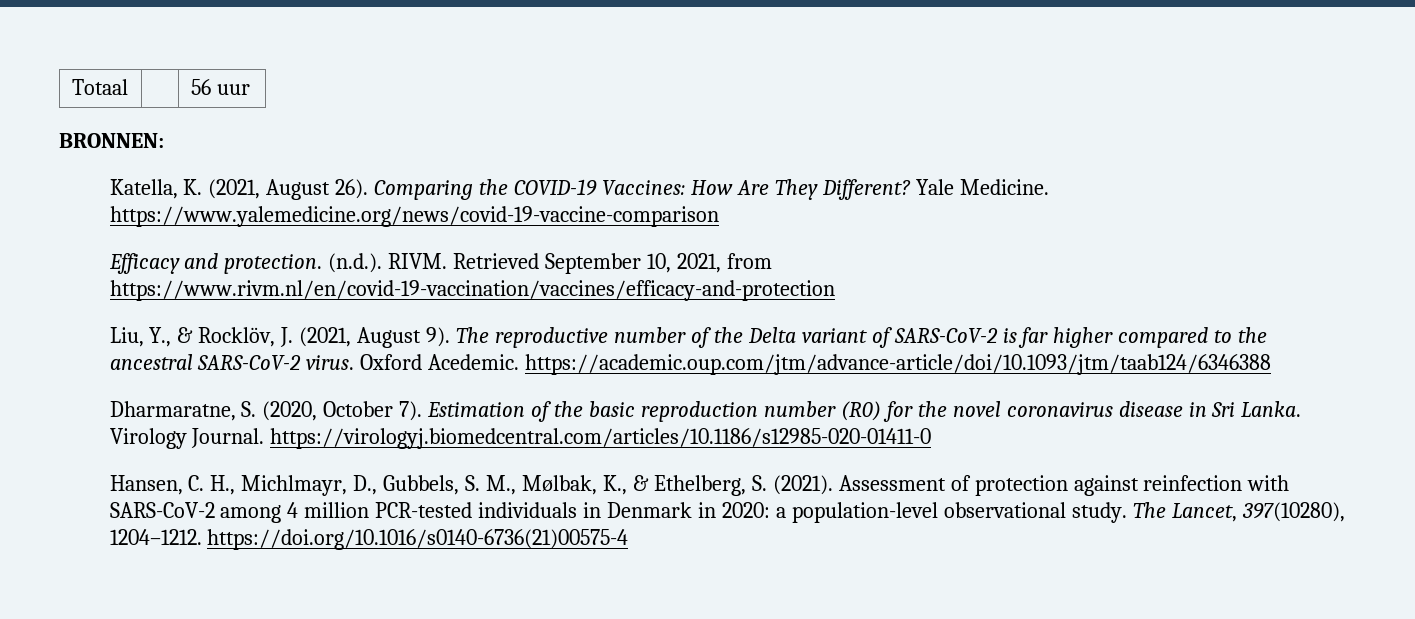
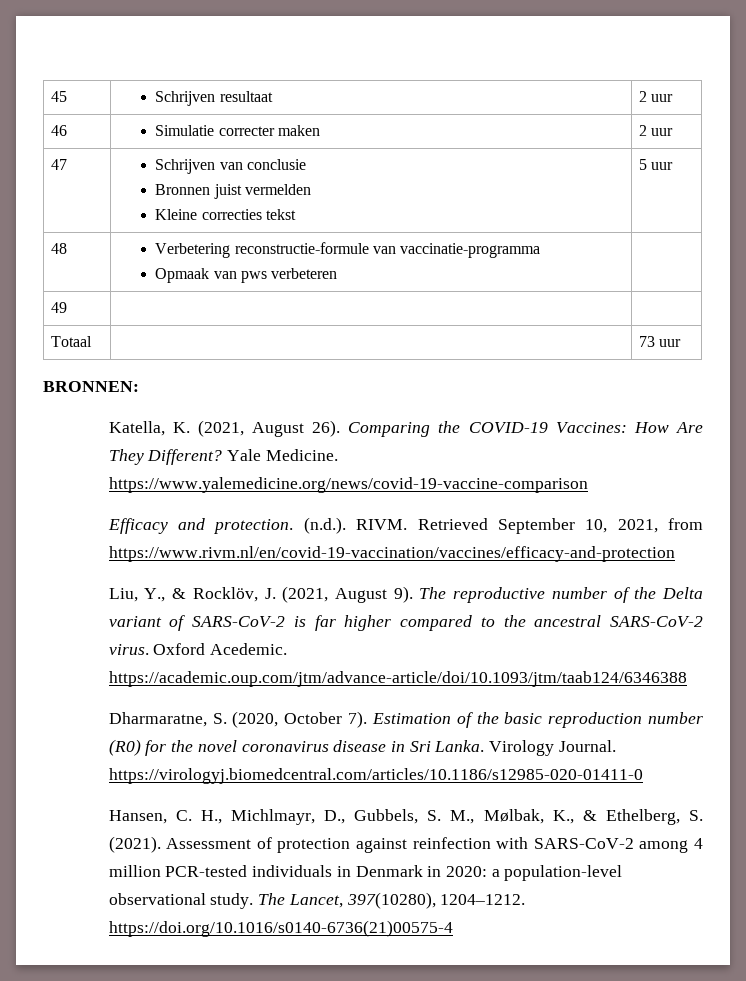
(71, 87) none -> [50,91,67,102] [155,91,273,106] [638,91,674,102] [50,125,67,136] [155,125,320,136] [638,125,674,136] [50,159,67,170] [155,159,306,174] [155,184,311,199] [155,209,296,220] [638,159,674,170] [50,243,67,254] [155,242,541,258] [155,268,338,283] [50,302,67,313] 45 | Schrijven resultaat | 2 uur // 46 | Simulatie correcter maken | 2 uur // 47 | Schrijven van conclusie // Bronnen juist vermelden // Kleine correcties tekst | 5 uur // 48 | Verbetering reconstructie-formule van vaccinatie-programma // Opmaak van pws verbeteren | // 49 | | //
[190,79,211,95] 56 -> [638,336,655,347] 73

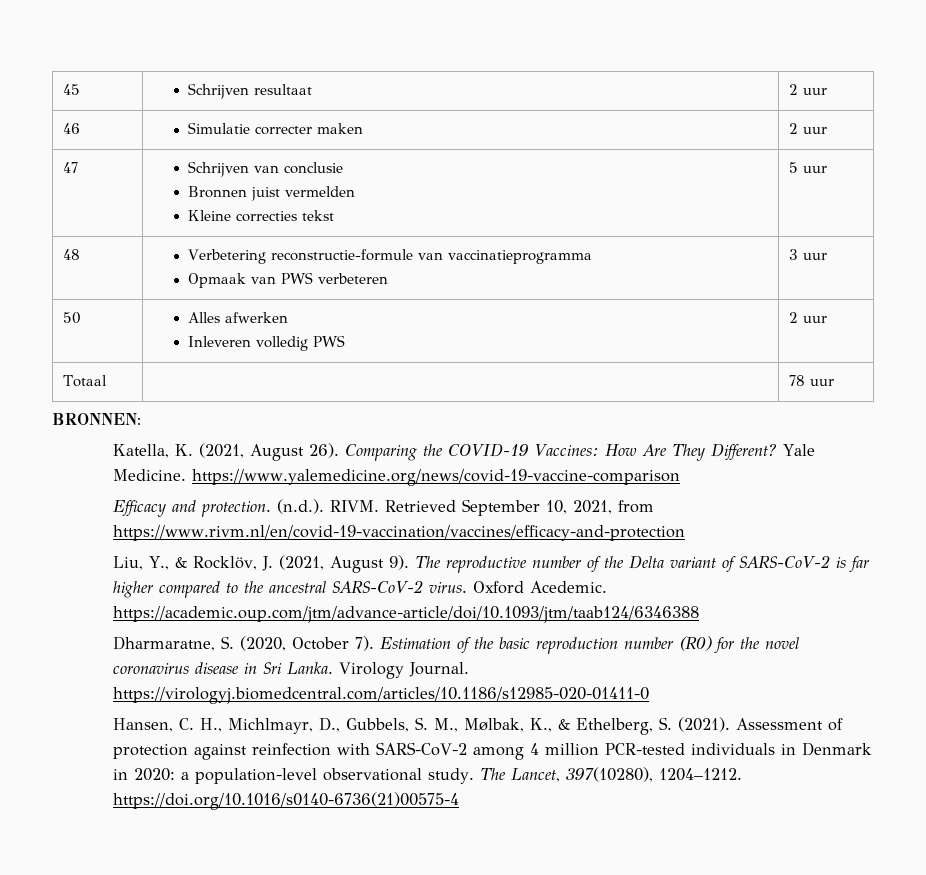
[400,243,541,258] vaccinatie-programma -> [447,250,592,264] vaccinatieprogramma
[240,271,267,283] pws -> [280,272,313,284] PWS
[50,302,67,313] // 49 | | -> [789,249,828,260] [63,312,82,324] [187,312,288,323] [187,335,345,351] [789,312,828,323] 3 uur // 50 | Alles afwerken // Inleveren volledig PWS | 2 uur
[638,336,655,347] 73 -> [789,375,806,386] 78

